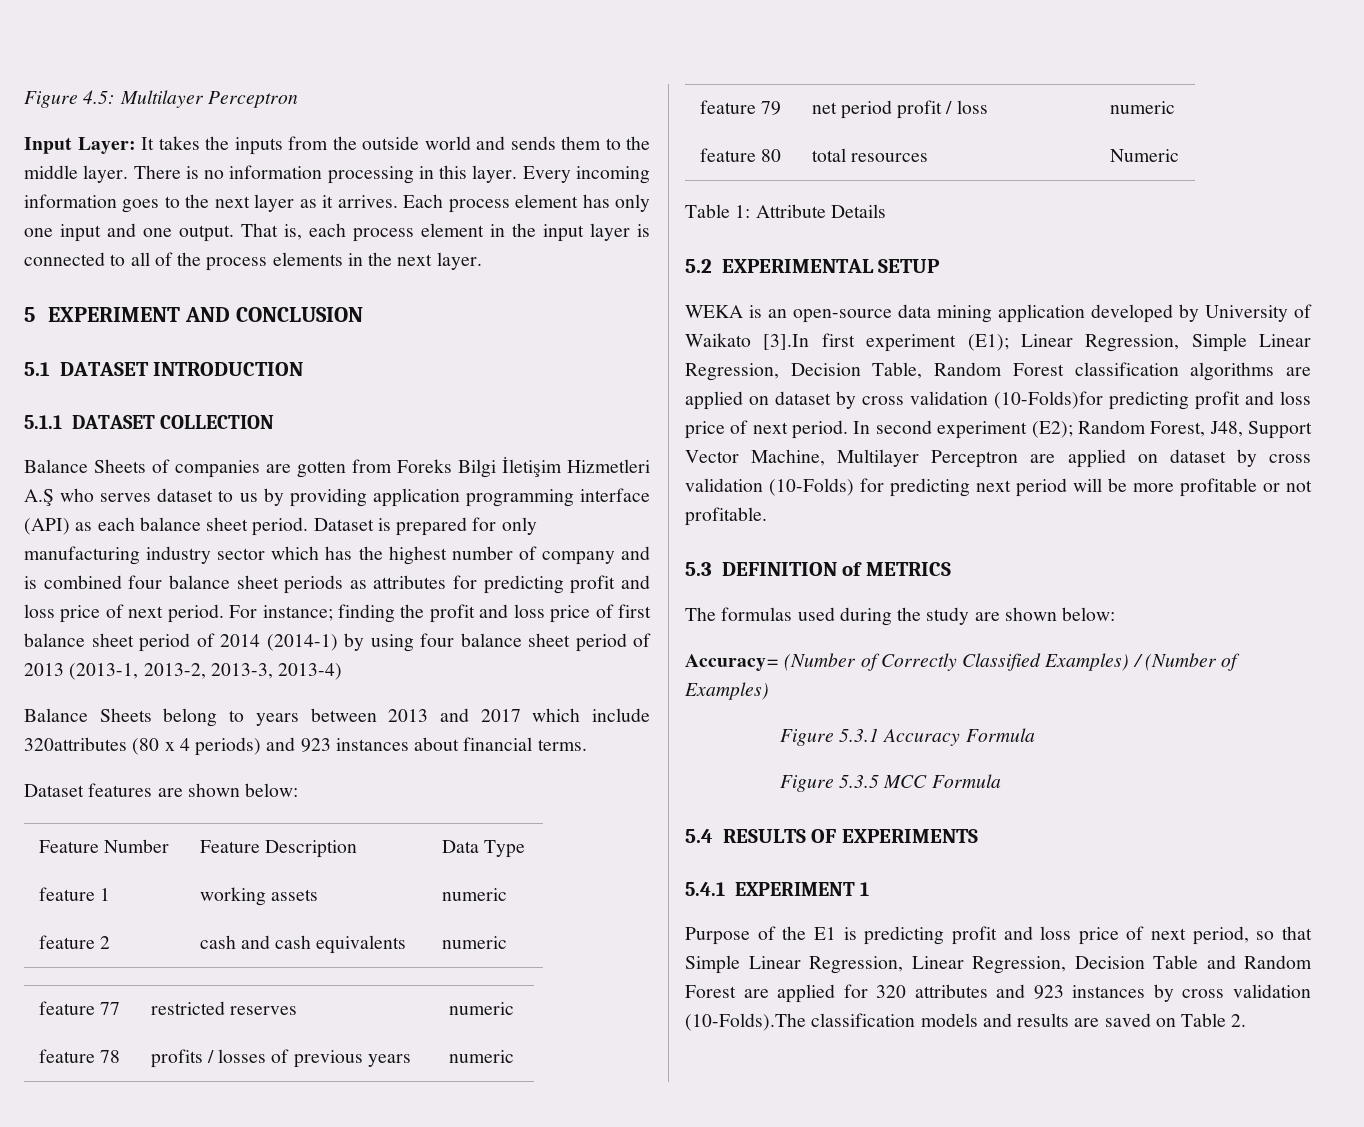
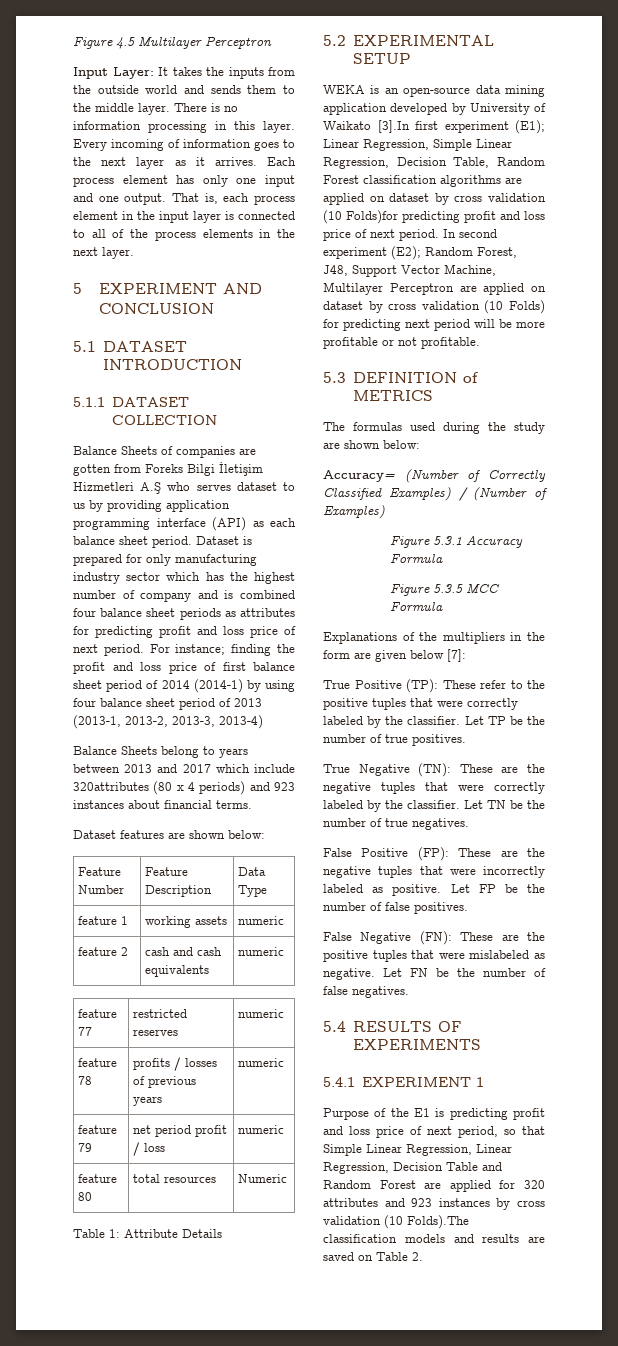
[24,90,116,108] Figure 4.5: -> [73,37,135,49] Figure 4.5
(650, 175) none -> [168,139,180,148] of
[994,391,1103,409] (10-Folds)for -> [323,210,398,224] (10 Folds)for
[769,478,854,496] (10-Folds) -> [484,300,545,314] (10 Folds)
(1001, 781) none -> [323,632,545,644] [323,649,466,662] [323,679,545,693] [323,698,518,710] [323,716,545,728] [323,734,466,746] [323,763,545,777] [323,782,545,794] [323,800,545,812] [323,818,469,830] [323,847,545,861] [323,866,545,878] [323,884,545,896] [323,902,468,914] [323,931,545,945] [323,950,545,962] [323,968,546,980] [323,986,409,998] // Explanations of the multipliers in the form are given below [7]: // True Positive (TP): These refer to the positive tuples that were correctly labeled by the classifier. Let TP be the number of true positives. // True Negative (TN): These are the negative tuples that were correctly labeled by the classifier. Let TN be the number of true negatives. // False Positive (FP): These are the negative tuples that were incorrectly labeled as positive. Let FP be the number of false positives. // False Negative (FN): These are the positive tuples that were mislabeled as negative. Let FN be the number of false negatives.
[685,1013,806,1031] (10-Folds).The -> [384,1215,469,1229] (10 Folds).The

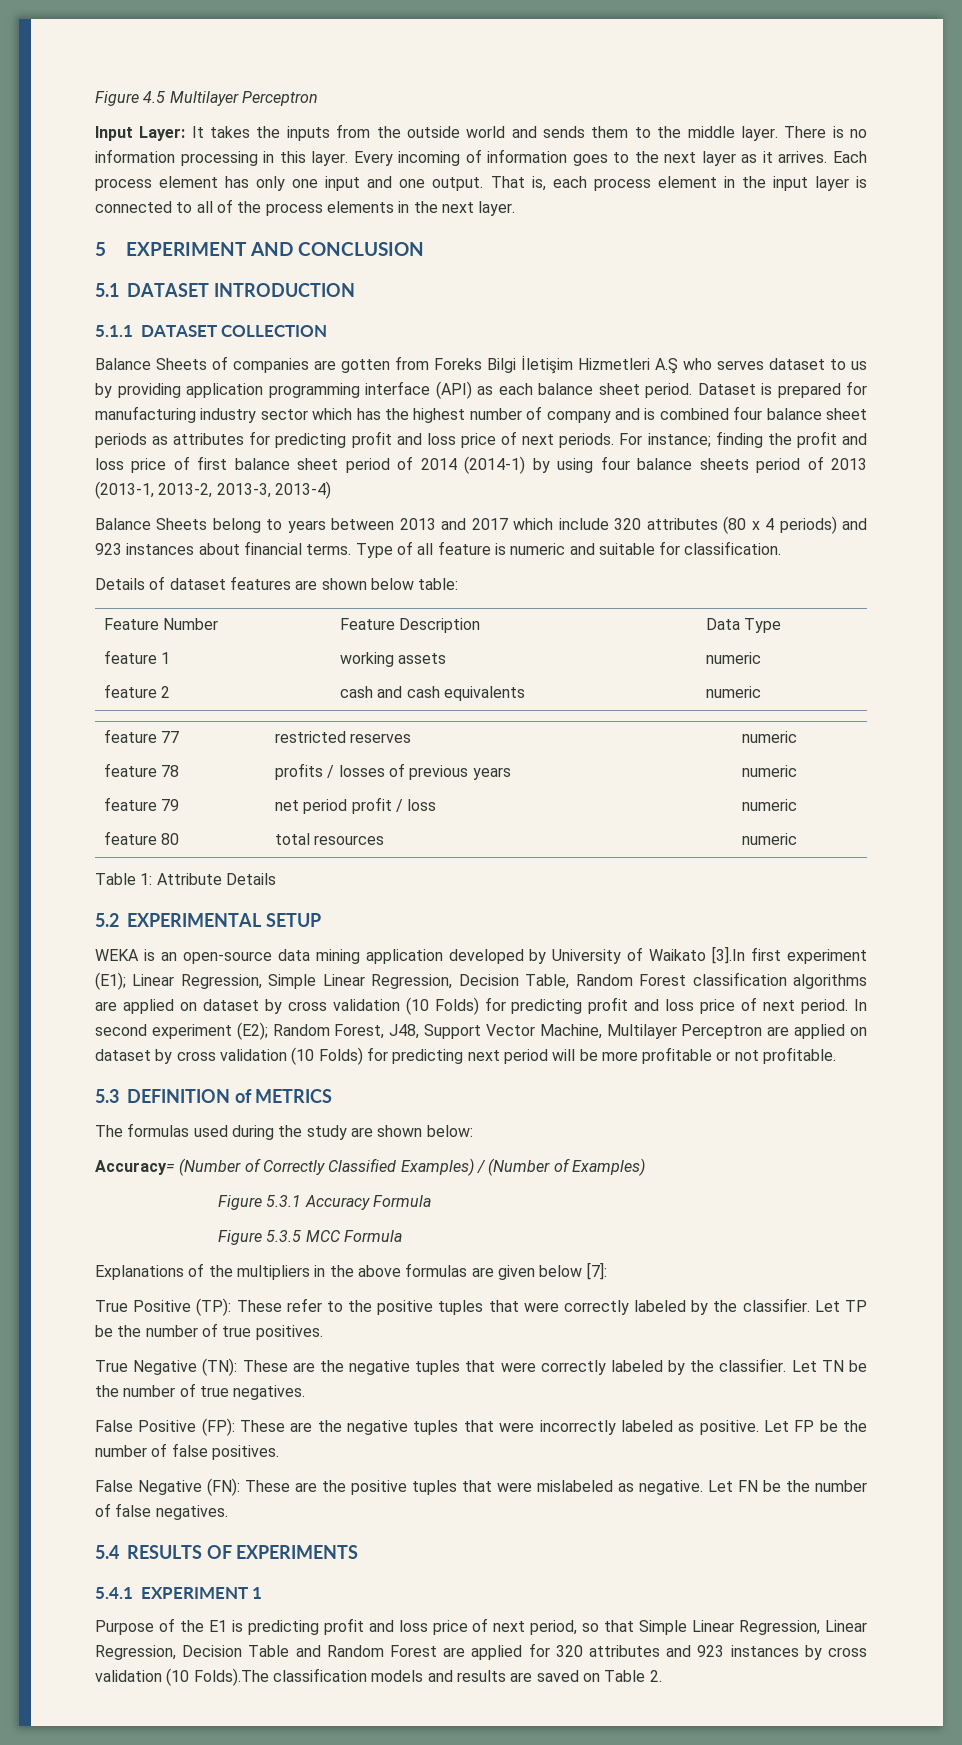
[146,554,171,566] only -> (867, 388) none
[103,644,144,656] period. -> [559,433,615,448] periods.
[146,698,175,707] sheet -> [699,458,749,470] sheets
[73,782,149,791] 320attributes -> [614,518,718,530] 320 attributes
[73,830,116,839] // Dataset -> [355,541,782,558] [95,576,226,590] Type of all feature is numeric and suitable for classification. // Details of dataset
[228,830,265,839] below: -> [370,578,459,590] below table:
[238,1174,288,1183] Numeric -> [741,833,797,845] numeric
[346,210,398,224] Folds)for -> [434,997,506,1015] Folds) for
[323,650,350,659] form -> [357,1263,468,1277] above formulas

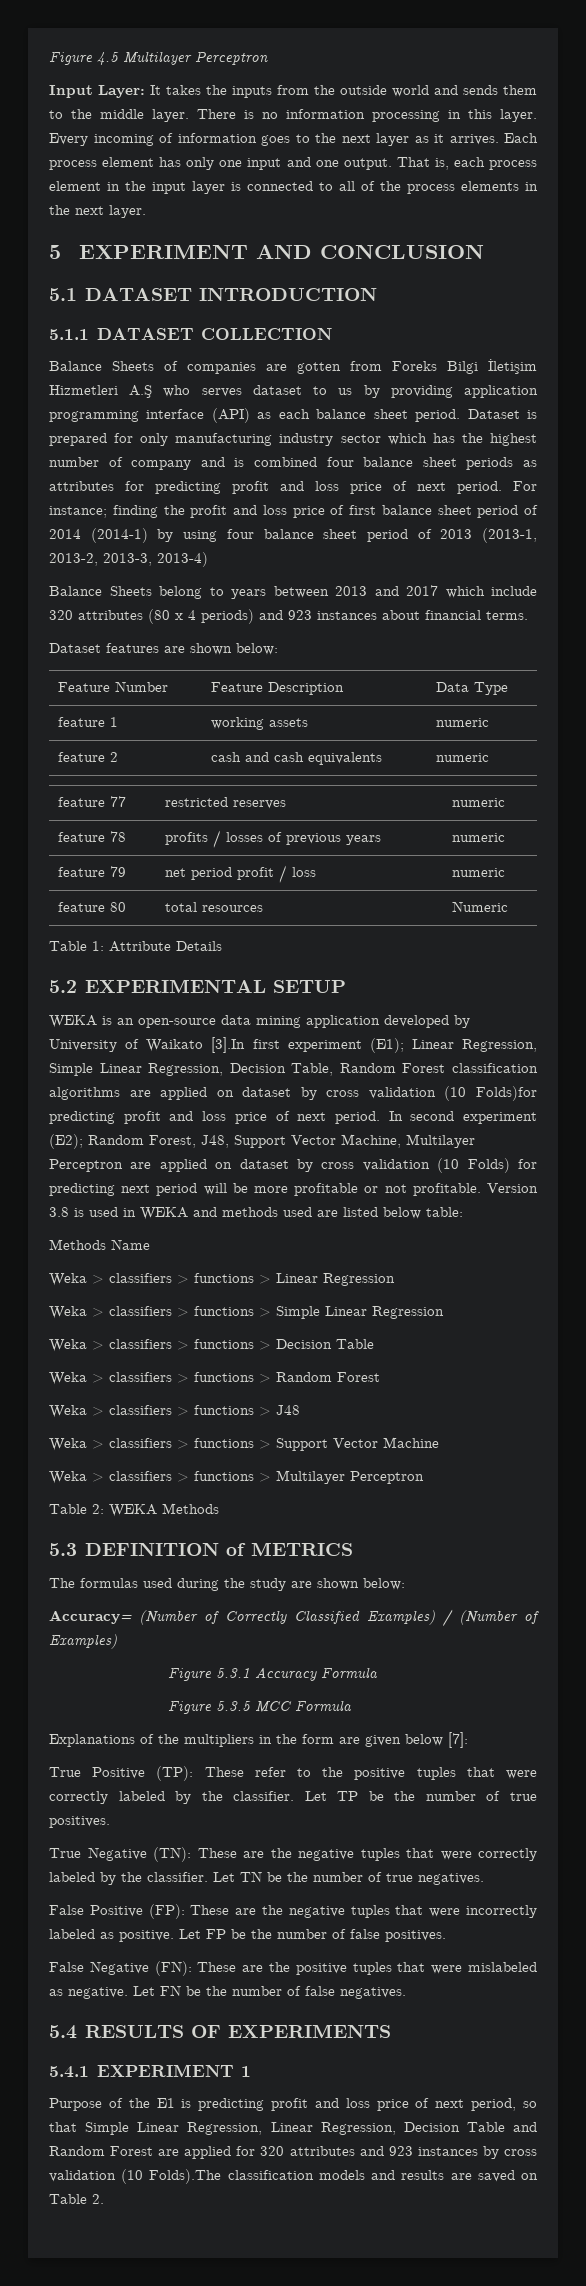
(867, 388) none -> [140,433,169,446] only
[559,433,615,448] periods. -> [457,481,502,494] period.
[699,458,749,470] sheets -> [323,529,358,539] sheet
[355,541,782,558] [95,576,226,590] Type of all feature is numeric and suitable for classification. // Details of dataset -> [49,643,101,653] // Dataset
[370,578,459,590] below table: -> [236,643,278,655] below:
[741,833,797,845] numeric -> [452,901,509,912] Numeric
[434,997,506,1015] Folds) for -> [475,1086,537,1101] Folds)for
(837, 1055) none -> [486,1183,538,1193] [49,1207,463,1220] [49,1239,150,1250] [49,1273,395,1286] [49,1306,444,1319] [49,1339,374,1352] [49,1372,380,1385] [49,1405,300,1418] [49,1437,439,1451] [49,1470,424,1484] [49,1503,219,1517] Version 3.8 is used in WEKA and methods used are listed below table: // Methods Name // Weka > classifiers > functions > Linear Regression // Weka > classifiers > functions > Simple Linear Regression // Weka > classifiers > functions > Decision Table // Weka > classifiers > functions > Random Forest // Weka > classifiers > functions > J48 // Weka > classifiers > functions > Support Vector Machine // Weka > classifiers > functions > Multilayer Perceptron // Table 2: WEKA Methods
[357,1263,468,1277] above formulas -> [302,1734,334,1744] form

